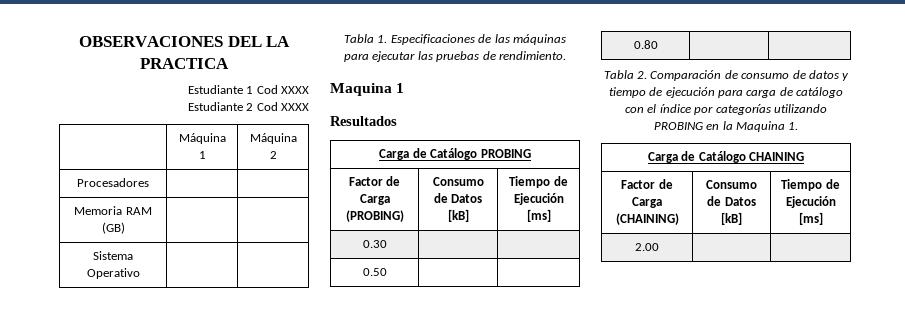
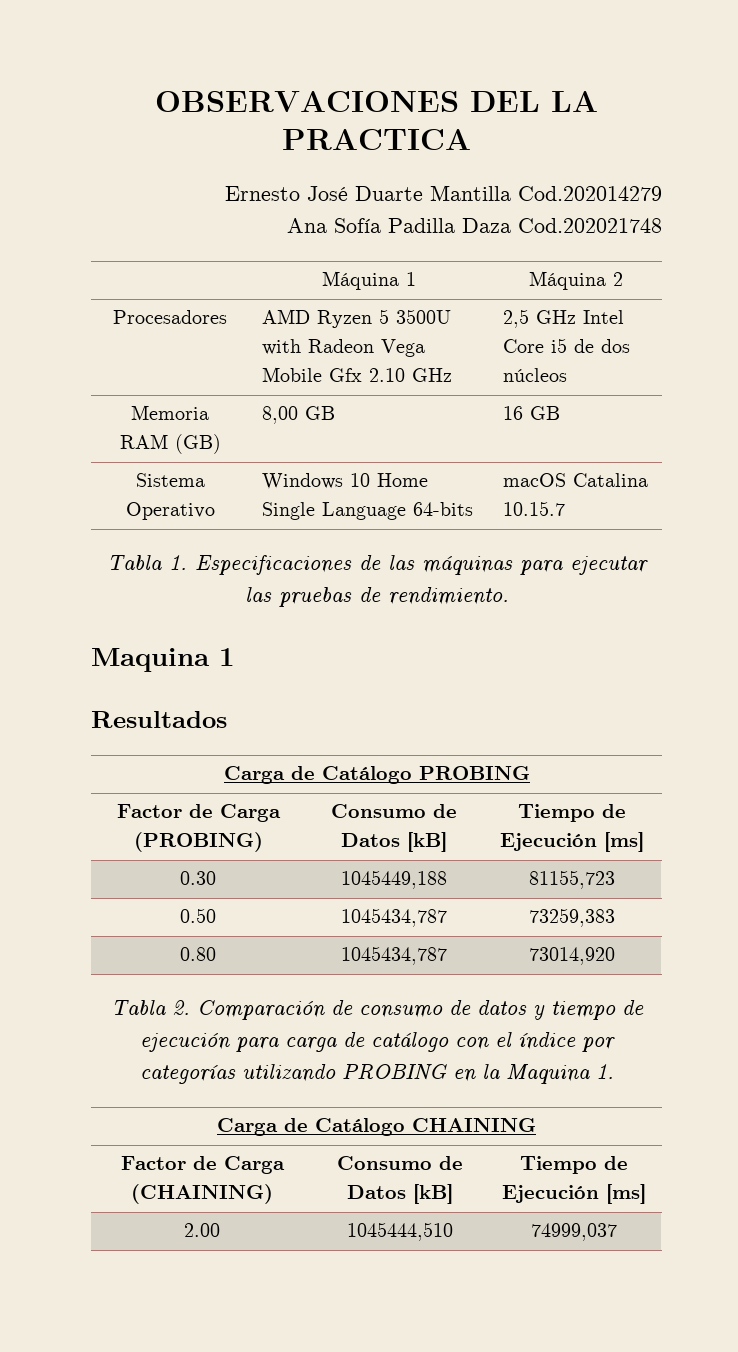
[187,85,309,94] [187,102,309,111] Estudiante 1 Cod XXXX // Estudiante 2 Cod XXXX -> [225,185,662,201] [287,218,662,233] Ernesto José Duarte Mantilla Cod.202014279 // Ana Sofía Padilla Daza Cod.202021748
[74,206,152,215] [101,222,125,234] [93,251,133,260] [86,268,140,279] | // Memoria RAM (GB) | | // Sistema Operativo | | -> [261,309,451,328] [261,339,425,357] [261,367,452,382] [502,309,624,328] [502,338,630,353] [502,368,567,382] [131,405,209,420] [119,434,221,454] [261,406,335,424] [502,406,560,420] [135,473,205,487] [125,502,215,520] [261,473,428,490] [261,502,473,520] [502,473,648,487] [502,501,565,516] AMD Ryzen 5 3500U with Radeon Vega Mobile Gfx 2.10 GHz | 2,5 GHz Intel Core i5 de dos núcleos // Memoria RAM (GB) | 8,00 GB | 16 GB // Sistema Operativo | Windows 10 Home Single Language 64-bits | macOS Catalina 10.15.7
(387, 244) | -> [340,870,447,889] [529,870,615,889] 1045449,188 | 81155,723
(387, 272) | -> [340,908,447,927] [529,908,615,927] 1045434,787 | 73259,383
(658, 44) | -> [340,946,447,965] [529,947,615,965] 1045434,787 | 73014,920
(659, 247) | -> [346,1222,453,1241] [531,1223,617,1241] 1045444,510 | 74999,037

